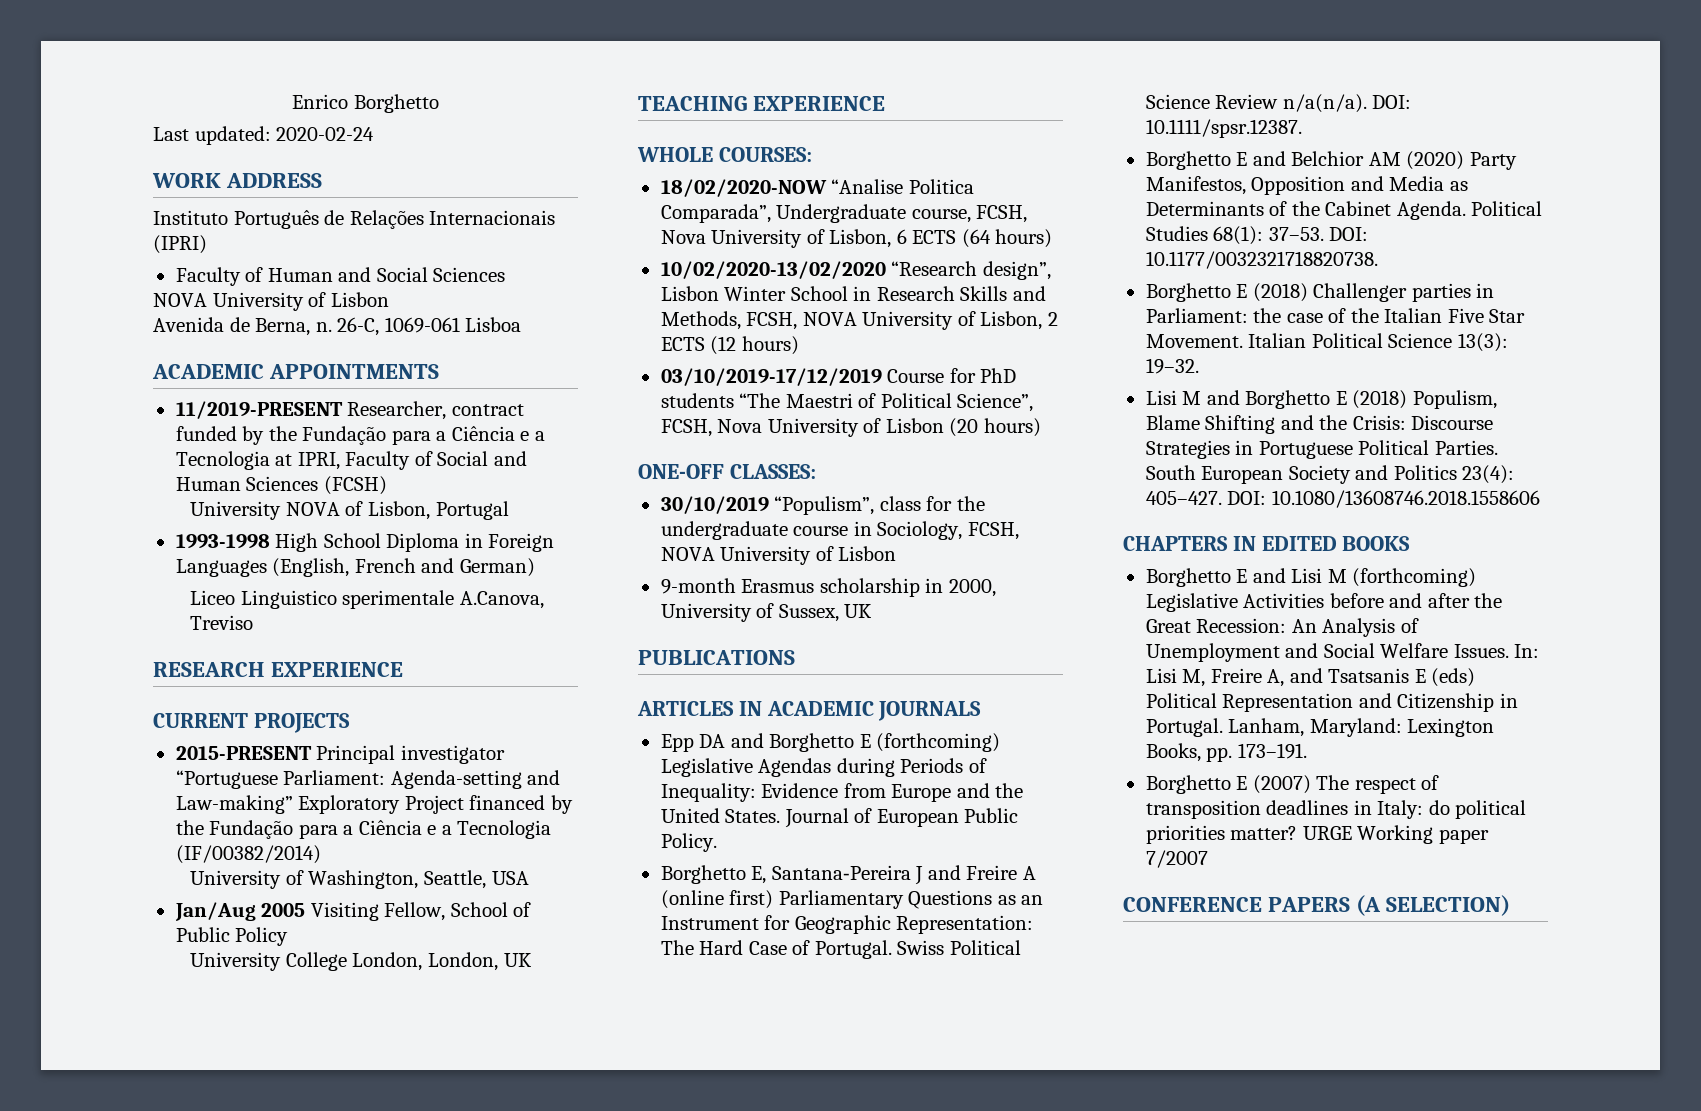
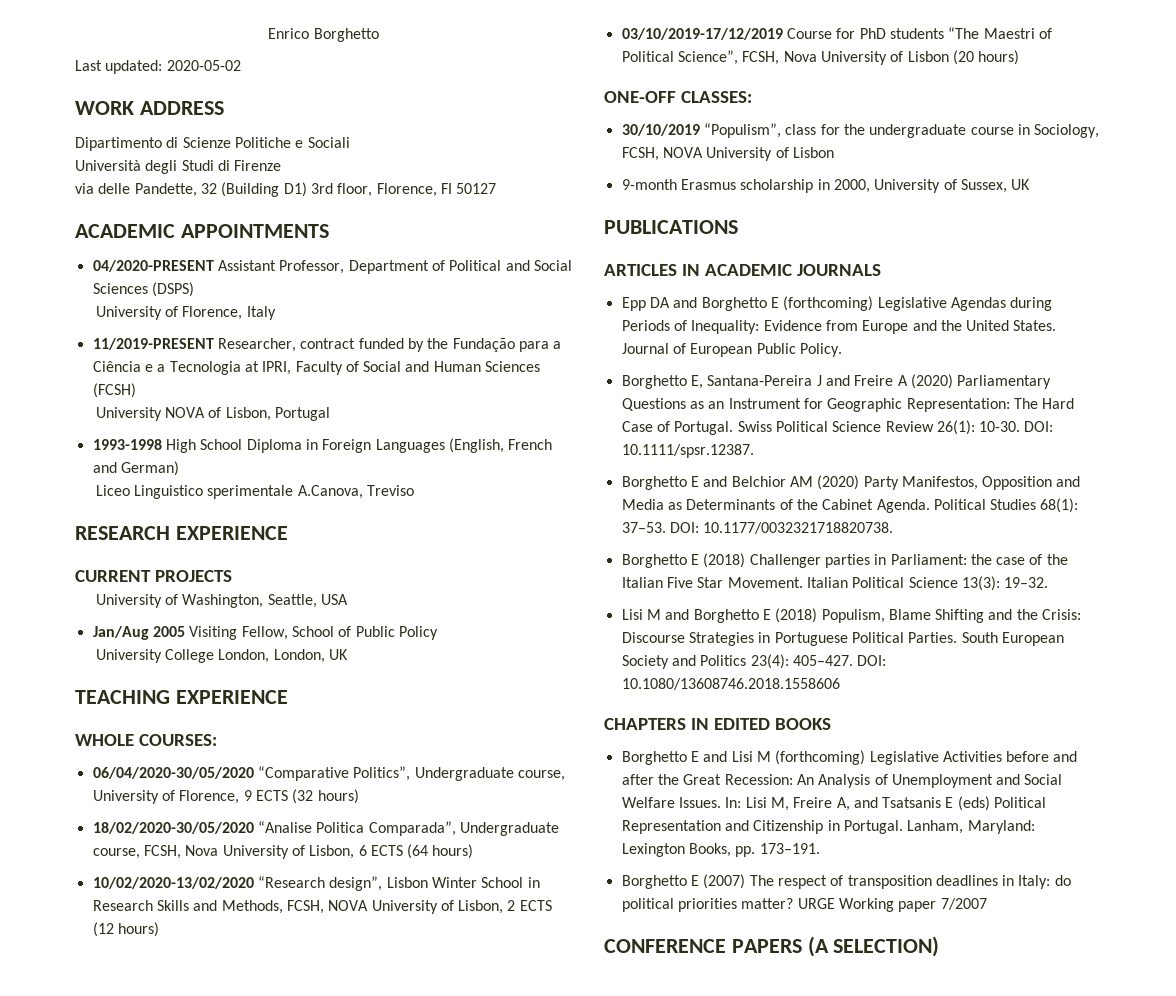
[276,127,375,141] 2020-02-24 -> [166,60,241,71] 2020-05-02
[153,210,556,229] [153,235,207,254] [175,267,333,286] Instituto Português de Relações Internacionais (IPRI) // Faculty of Human -> [75,137,350,151] [75,160,282,174] [75,182,497,197] [75,224,329,238] [92,260,502,274] Dipartimento di Scienze Politiche e Sociali // Università degli Studi di Firenze // via delle Pandette, 32 (Building D1) 3rd floor, Florence, FI 50127 // ACADEMIC APPOINTMENTS // 04/2020-PRESENT Assistant Professor, Department of Political
[153,292,389,311] [153,317,522,336] [152,364,440,379] // NOVA University of Lisbon // Avenida de Berna, n. 26-C, 1069-061 Lisboa // ACADEMIC APPOINTMENTS -> [151,282,194,297] [95,306,276,320] (DSPS) // University of Florence, Italy
[175,745,505,764] [175,770,561,789] [175,795,573,814] [175,820,552,839] [175,845,321,864] // 2015-PRESENT Principal investigator “Portuguese Parliament: Agenda-setting and Law-making” Exploratory Project financed by the Fundação para a Ciência e a Tecnologia (IF/00382/2014) -> (232, 576) none
[660,179,827,197] 18/02/2020-NOW -> [92,766,565,781] [92,789,359,804] [92,822,254,834] 06/04/2020-30/05/2020 “Comparative Politics”, Undergraduate course, University of Florence, 9 ECTS (32 hours) // 18/02/2020-30/05/2020
[660,890,774,909] (online first) -> [910,374,953,389] (2020)
[1282,94,1367,113] n/a(n/a). -> [936,420,1021,435] 26(1): 10-30.

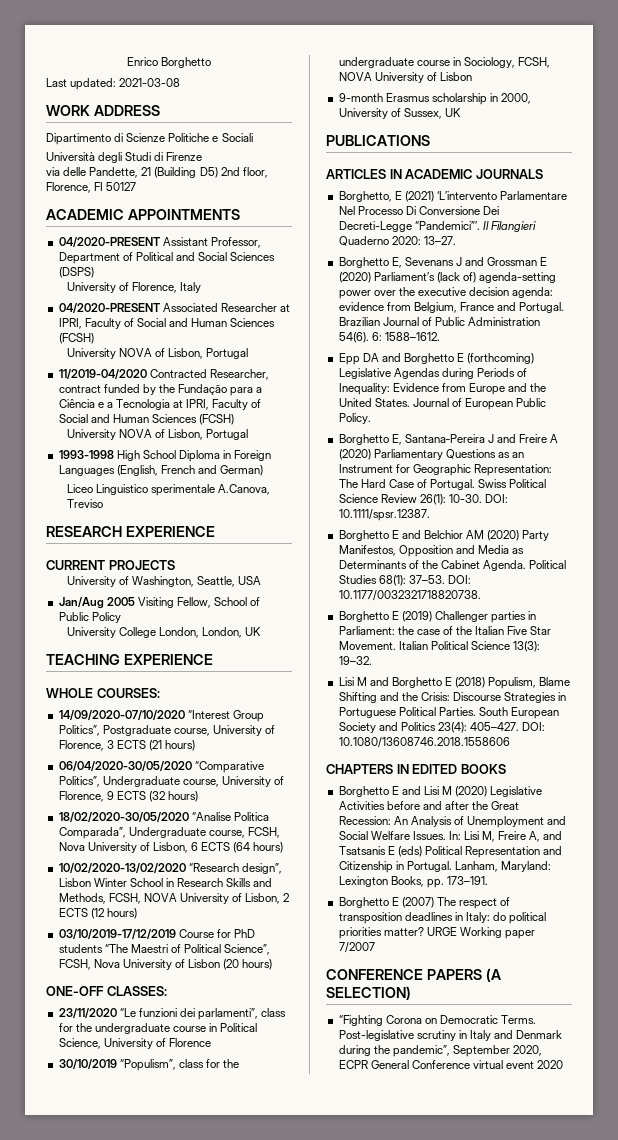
[166,60,241,71] 2020-05-02 -> [119,78,181,87] 2021-03-08
[200,182,333,197] 32 (Building D1) 3rd -> [141,167,240,178] 21 (Building D5) 2nd
[92,338,214,350] 11/2019-PRESENT -> [58,303,290,314] [58,318,276,329] [58,333,94,344] [66,348,249,359] [58,369,207,380] 04/2020-PRESENT Associated Researcher at IPRI, Faculty of Social and Human Sciences (FCSH) // University NOVA of Lisbon, Portugal // 11/2019-04/2020 Contracted
(217, 740) none -> [58,710,264,722] [58,725,276,736] [58,740,196,751] // 14/09/2020-07/10/2020 “Interest Group Politics”, Postgraduate course, University of Florence, 3 ECTS (21 hours)
(752, 97) none -> [58,1008,287,1020] [58,1023,258,1034] [58,1038,211,1049] // 23/11/2020 “Le funzioni dei parlamenti”, class for the undergraduate course in Political Science, University of Florence
(881, 270) none -> [338,191,568,202] [338,206,500,215] [338,221,536,232] [338,236,456,246] [338,257,548,268] [338,272,557,283] [338,287,554,299] [338,302,565,313] [338,317,541,326] [338,332,440,343] // Borghetto, E (2021) ‘L’intervento Parlamentare Nel Processo Di Conversione Dei Decreti-Legge “Pandemici”’. Il Filangieri Quaderno 2020: 13–27. // Borghetto E, Sevenans J and Grossman E (2020) Parliament’s (lack of) agenda-setting power over the executive decision agenda: evidence from Belgium, France and Portugal. Brazilian Journal of Public Administration 54(6). 6: 1588–1612.
[703,553,746,568] (2018) -> [401,611,432,622] (2019)
[775,750,866,765] (forthcoming) -> [455,786,488,797] (2020)
(940, 946) none -> [338,1015,537,1026] [338,1030,563,1041] [338,1045,543,1057] [338,1060,564,1069] // “Fighting Corona on Democratic Terms. Post-legislative scrutiny in Italy and Denmark during the pandemic”, September 2020, ECPR General Conference virtual event 2020

